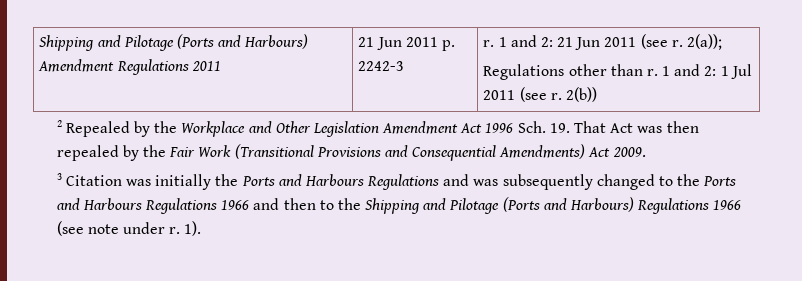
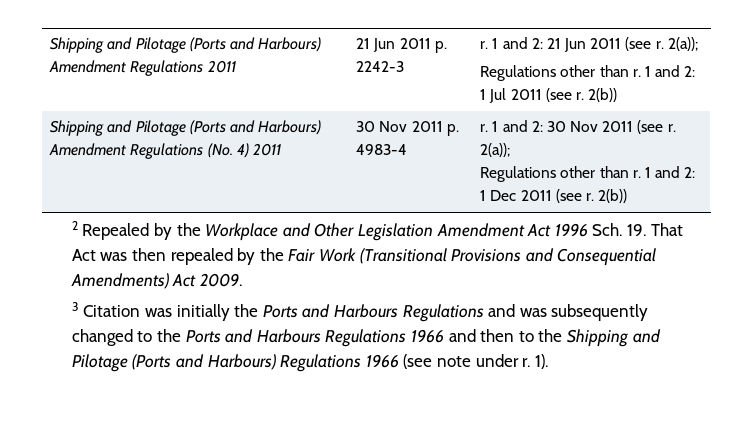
(597, 94) none -> [50,120,322,136] [49,143,281,159] [356,121,459,136] [356,144,408,155] [480,120,676,134] [480,143,511,157] [480,166,696,182] [480,189,628,203] // Shipping and Pilotage (Ports and Harbours) Amendment Regulations (No. 4) 2011 | 30 Nov 2011 p. 4983-4 | r. 1 and 2: 30 Nov 2011 (see r. 2(a)); // Regulations other than r. 1 and 2: 1 Dec 2011 (see r. 2(b))

